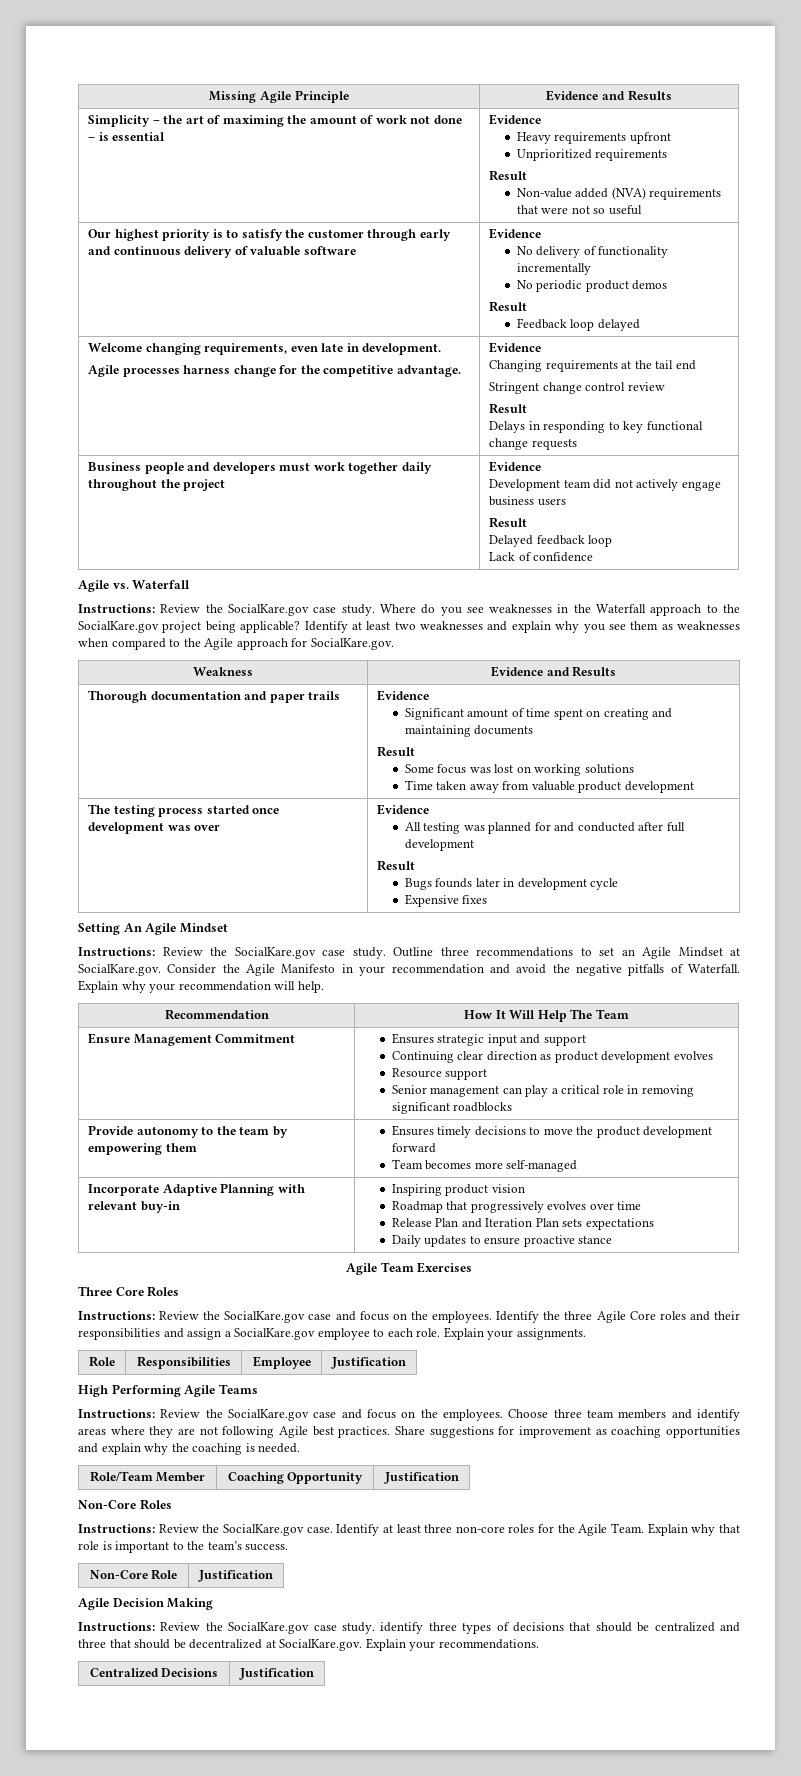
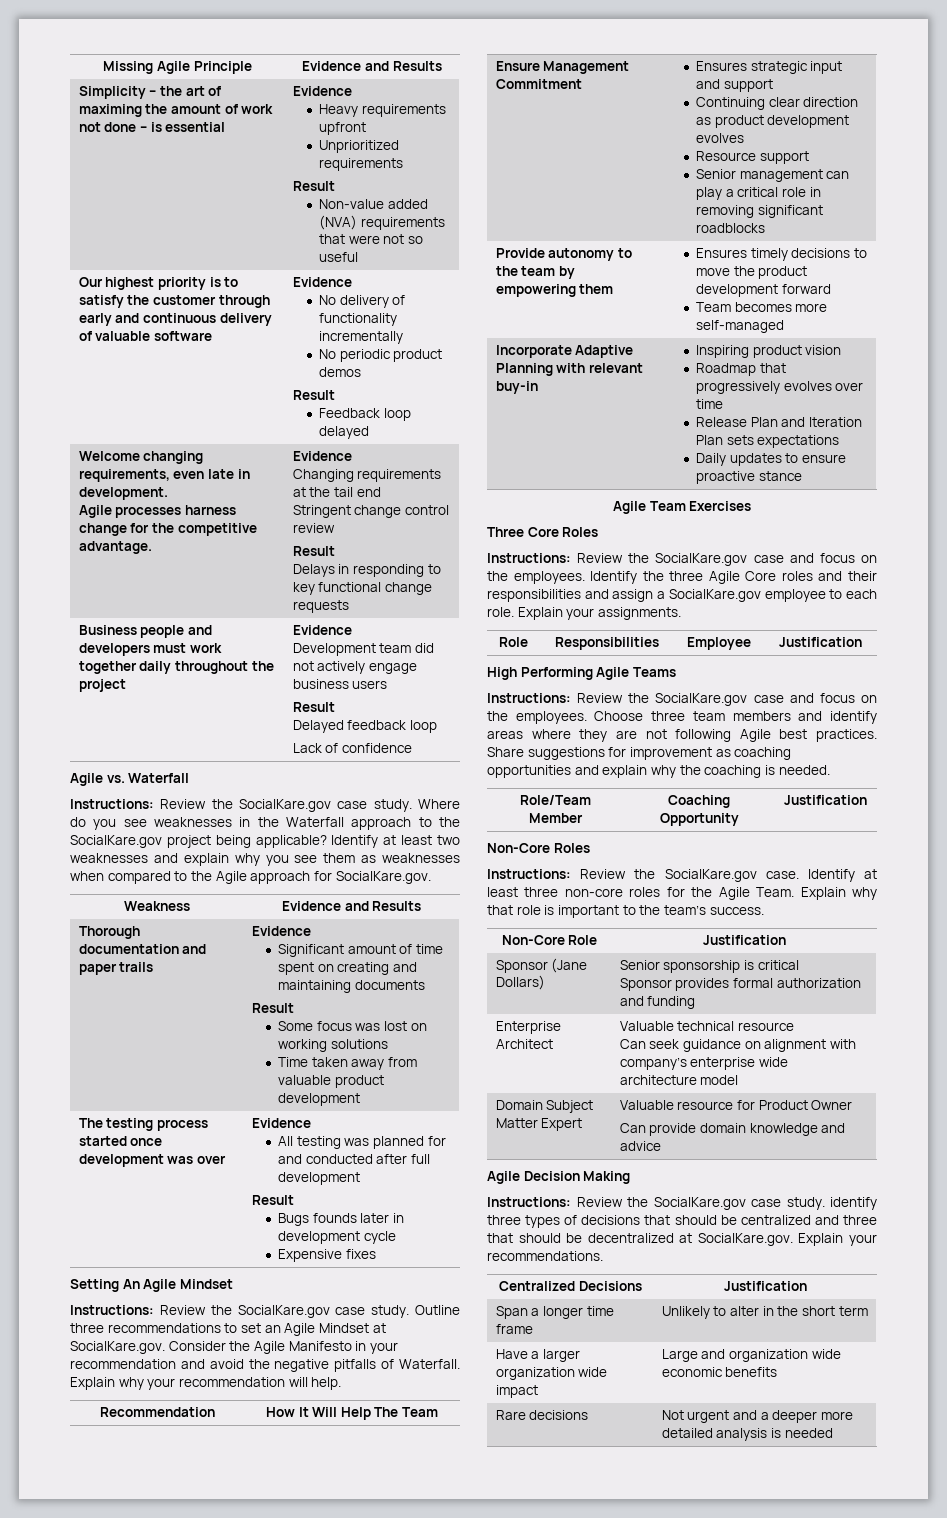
(273, 1576) none -> [495,958,588,973] [495,975,545,990] [619,960,799,973] [619,978,861,991] [619,996,696,1009] [495,1021,561,1034] [495,1039,553,1049] [619,1021,794,1031] [619,1039,856,1052] [619,1057,788,1070] [619,1075,739,1085] [495,1100,594,1113] [495,1118,583,1131] [619,1100,853,1110] [619,1123,846,1136] [619,1141,661,1151] // Sponsor (Jane Dollars) | Senior sponsorship is critical // Sponsor provides formal authorization and funding // Enterprise Architect | Valuable technical resource // Can seek guidance on alignment with company’s enterprise wide architecture model // Domain Subject Matter Expert | Valuable resource for Product Owner // Can provide domain knowledge and advice
(314, 1674) none -> [495,1306,614,1319] [495,1324,533,1334] [661,1306,868,1319] [495,1349,580,1362] [495,1367,608,1380] [495,1385,538,1398] [661,1349,841,1362] [661,1367,778,1377] [495,1410,589,1420] [661,1410,853,1423] [661,1428,833,1441] // Span a longer time frame | Unlikely to alter in the short term // Have a larger organization wide impact | Large and organization wide economic benefits // Rare decisions | Not urgent and a deeper more detailed analysis is needed

